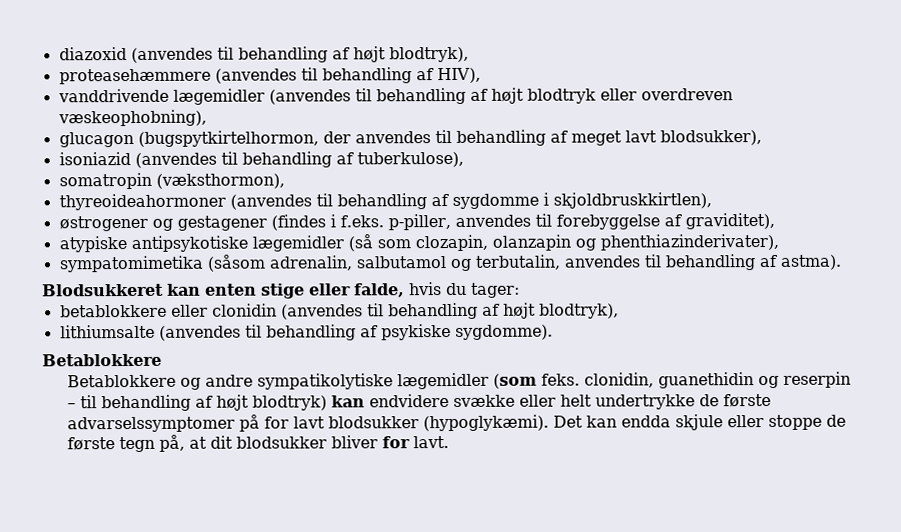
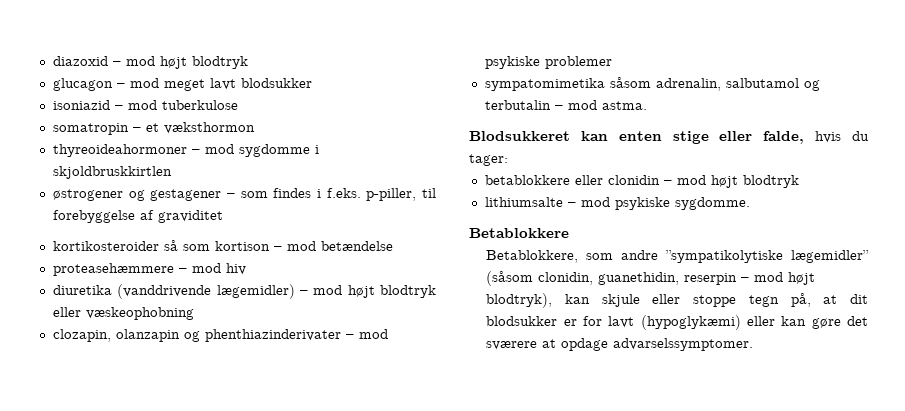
[130,46,469,64] [58,67,481,85] [57,87,733,105] [57,109,207,127] [58,129,568,148] (anvendes til behandling af højt blodtryk), // proteasehæmmere (anvendes til behandling af HIV), // vanddrivende lægemidler (anvendes til behandling af højt blodtryk eller overdreven væskeophobning), // glucagon (bugspytkirtelhormon, der anvendes til behandling af -> [112,56,248,69] [52,78,159,91] – mod højt blodtryk // glucagon – mod
[659,130,762,146] blodsukker), -> [240,78,312,88] blodsukker
[134,151,464,168] [58,172,285,190] [58,193,449,211] (anvendes til behandling af tuberkulose), // somatropin (væksthormon), // thyreoideahormoner (anvendes til behandling af -> [114,100,238,110] [52,122,255,135] [52,144,234,157] – mod tuberkulose // somatropin – et væksthormon // thyreoideahormoner – mod
[552,192,712,209] skjoldbruskkirtlen), -> [52,166,172,179] skjoldbruskkirtlen
[270,214,326,231] (findes -> [226,188,312,198] – som findes
[454,214,531,227] anvendes -> (417, 194) none
[684,212,775,230] [58,233,779,253] graviditet), // atypiske antipsykotiske lægemidler (så som clozapin, olanzapin og phenthiazinderivater), -> [157,210,223,223] [52,240,393,251] [52,263,246,276] [52,284,437,299] [52,307,194,320] [52,329,388,342] [484,56,612,69] graviditet // kortikosteroider så som kortison – mod betændelse // proteasehæmmere – mod hiv // diuretika (vanddrivende lægemidler) – mod højt blodtryk eller væskeophobning // clozapin, olanzapin og phenthiazinderivater – mod psykiske problemer
[206,254,266,272] (såsom -> [609,77,651,88] såsom
[474,254,842,271] terbutalin, anvendes til behandling af astma). -> [484,100,647,110] terbutalin – mod astma.
[280,302,619,320] [59,324,553,341] [42,353,162,367] [66,371,851,390] [66,393,771,412] [66,414,671,433] (anvendes til behandling af højt blodtryk), // lithiumsalte (anvendes til behandling af psykiske sygdomme). // Betablokkere // Betablokkere og andre sympatikolytiske lægemidler (som feks. clonidin, guanethidin og reserpin – til behandling af højt blodtryk) kan endvidere svække eller helt undertrykke de første advarselssymptomer på for lavt blodsukker (hypoglykæmi). Det kan endda -> [663,175,799,188] [484,197,750,210] [469,228,569,238] [486,250,869,263] [486,271,816,286] [486,293,590,308] – mod højt blodtryk // lithiumsalte – mod psykiske sygdomme. // Betablokkere // Betablokkere, som andre ”sympatikolytiske lægemidler” (såsom clonidin, guanethidin, reserpin – mod højt blodtryk), kan
[825,414,846,427] [66,437,115,451] de første -> (737, 301) none
[330,435,449,449] bliver for lavt. -> [563,315,868,330] [486,338,754,351] er for lavt (hypoglykæmi) eller kan gøre det sværere at opdage advarselssymptomer.

